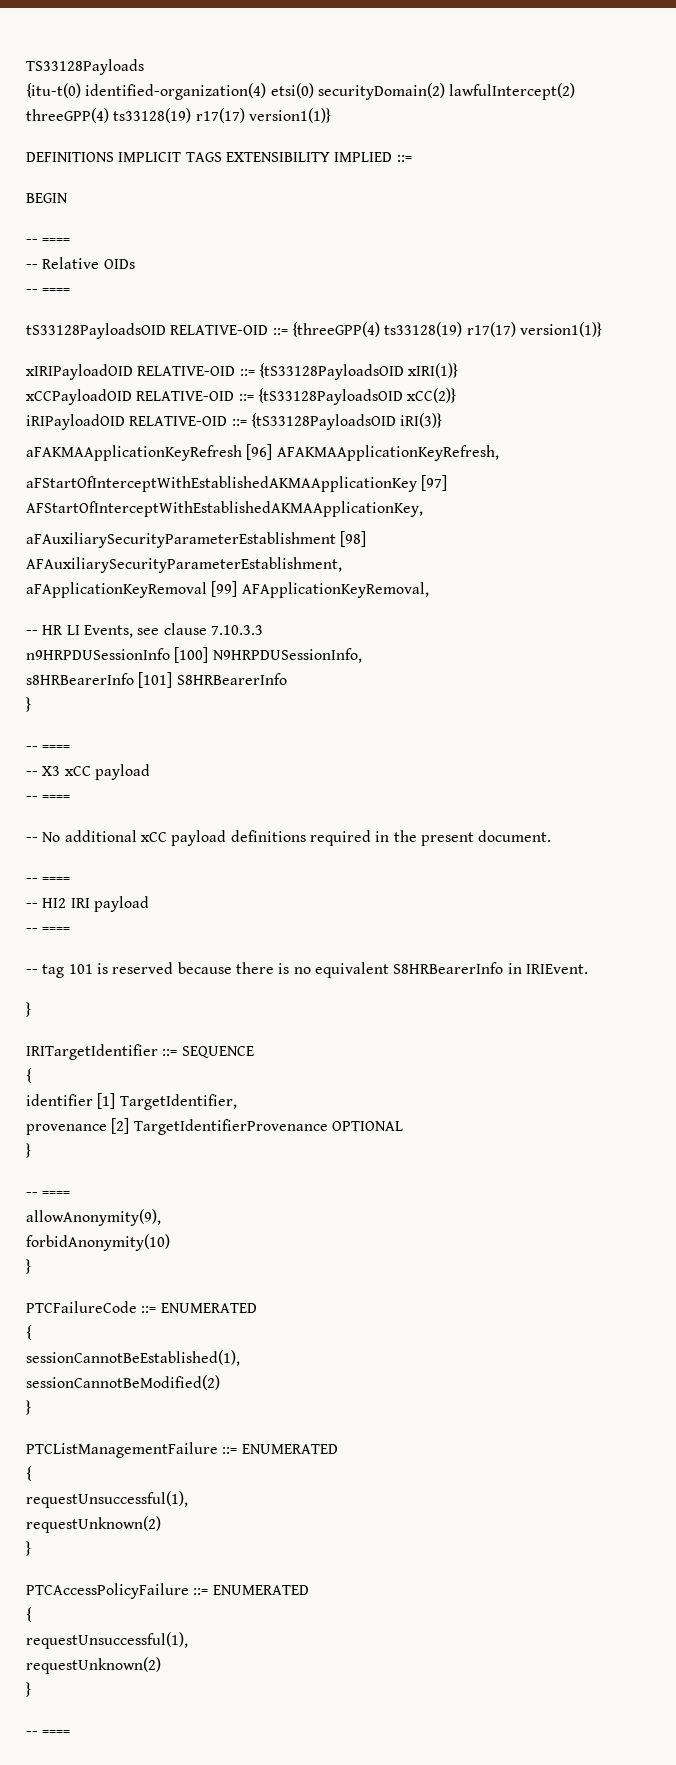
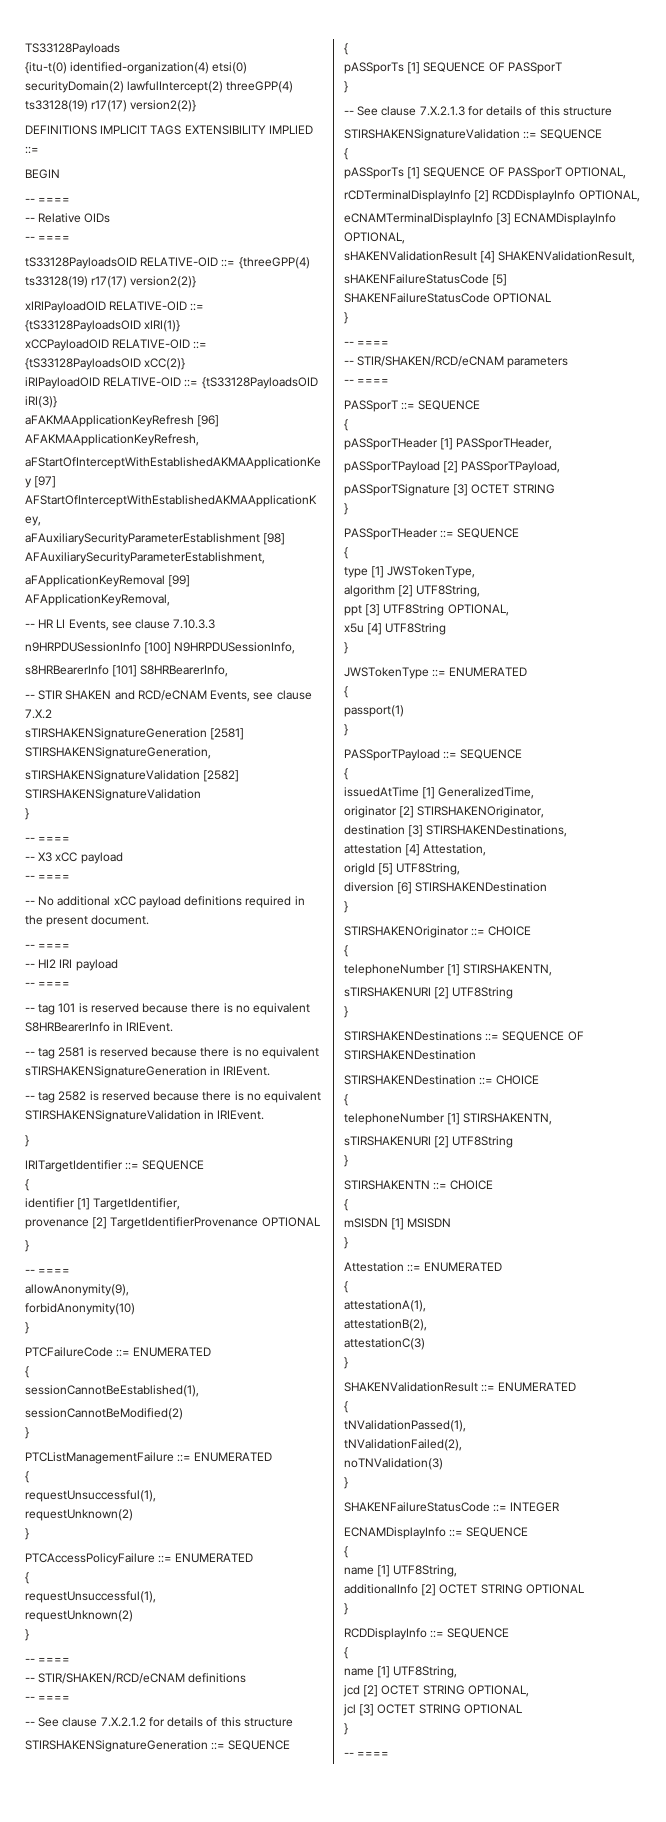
[248,108,331,123] version1(1)} -> [130,100,197,112] version2(2)}
[519,322,602,337] version1(1)} -> [130,276,197,288] version2(2)}
[176,673,287,685] S8HRBearerInfo -> [140,665,229,677] [25,690,312,702] [25,709,52,719] [25,728,245,740] [25,747,211,759] [25,770,240,782] [25,789,201,801] S8HRBearerInfo, // -- STIR SHAKEN and RCD/eCNAM Events, see clause 7.X.2 // sTIRSHAKENSignatureGeneration [2581] STIRSHAKENSignatureGeneration, // sTIRSHAKENSignatureValidation [2582] STIRSHAKENSignatureValidation
(588, 969) none -> [25,1047,320,1059] [25,1066,271,1078] [25,1091,322,1103] [25,1110,265,1122] // -- tag 2581 is reserved because there is no equivalent sTIRSHAKENSignatureGeneration in IRIEvent. // -- tag 2582 is reserved because there is no equivalent STIRSHAKENSignatureValidation in IRIEvent.
(71, 1733) none -> [25,1673,247,1684] [25,1695,71,1701] [25,1717,293,1727] [25,1740,291,1752] [344,43,348,55] [344,62,562,74] [344,81,348,93] [344,106,612,116] [344,129,603,141] [344,148,348,160] [344,167,627,179] [344,190,640,202] [344,213,617,225] [344,232,405,244] [344,251,636,263] [344,274,508,286] [344,293,552,303] [344,312,348,324] [344,340,390,346] [344,356,569,368] [344,378,390,384] [344,400,481,412] [344,419,348,431] [344,438,553,450] [344,461,561,473] [344,484,555,496] [344,503,348,515] [344,528,520,540] [344,547,348,559] [344,566,476,578] [344,585,481,597] [344,604,509,616] [344,623,447,635] [344,642,348,654] [344,667,528,679] [344,686,348,698] [344,705,404,717] [344,724,348,736] [344,749,523,761] [344,768,348,780] [344,787,535,799] [344,806,545,818] [344,825,568,837] [344,844,487,856] [344,863,461,875] [344,882,548,894] [344,901,348,913] [344,926,532,938] [344,945,348,957] [344,964,553,976] [344,987,514,999] [344,1006,348,1018] [344,1031,584,1041] [344,1050,476,1060] [344,1075,540,1085] [344,1094,348,1106] [344,1113,553,1125] [344,1136,514,1148] [344,1155,348,1167] [344,1180,494,1190] [344,1199,348,1211] [344,1218,452,1230] [344,1237,348,1249] [344,1262,503,1272] [344,1281,348,1293] [344,1300,426,1312] [344,1319,427,1331] [344,1338,425,1350] [344,1357,348,1369] [344,1382,577,1392] [344,1401,348,1413] [344,1420,466,1432] [344,1439,462,1451] [344,1458,443,1470] [344,1477,348,1489] [344,1502,561,1512] [344,1527,529,1539] [344,1546,348,1558] [344,1565,458,1577] [344,1584,584,1596] [344,1603,348,1615] [344,1628,510,1640] [344,1647,348,1659] [344,1666,458,1678] [343,1685,529,1697] [343,1704,522,1716] [344,1723,348,1735] [344,1751,390,1757] // -- STIR/SHAKEN/RCD/eCNAM definitions // -- ==== // -- See clause 7.X.2.1.2 for details of this structure // STIRSHAKENSignatureGeneration ::= SEQUENCE // { // pASSporTs [1] SEQUENCE OF PASSporT // } // -- See clause 7.X.2.1.3 for details of this structure // STIRSHAKENSignatureValidation ::= SEQUENCE // { // pASSporTs [1] SEQUENCE OF PASSporT OPTIONAL, // rCDTerminalDisplayInfo [2] RCDDisplayInfo OPTIONAL, // eCNAMTerminalDisplayInfo [3] ECNAMDisplayInfo OPTIONAL, // sHAKENValidationResult [4] SHAKENValidationResult, // sHAKENFailureStatusCode [5] SHAKENFailureStatusCode OPTIONAL // } // -- ==== // -- STIR/SHAKEN/RCD/eCNAM parameters // -- ==== // PASSporT ::= SEQUENCE // { // pASSporTHeader [1] PASSporTHeader, // pASSporTPayload [2] PASSporTPayload, // pASSporTSignature [3] OCTET STRING // } // PASSporTHeader ::= SEQUENCE // { // type [1] JWSTokenType, // algorithm [2] UTF8String, // ppt [3] UTF8String OPTIONAL, // x5u [4] UTF8String // } // JWSTokenType ::= ENUMERATED // { // passport(1) // } // PASSporTPayload ::= SEQUENCE // { // issuedAtTime [1] GeneralizedTime, // originator [2] STIRSHAKENOriginator, // destination [3] STIRSHAKENDestinations, // attestation [4] Attestation, // origId [5] UTF8String, // diversion [6] STIRSHAKENDestination // } // STIRSHAKENOriginator ::= CHOICE // { // telephoneNumber [1] STIRSHAKENTN, // sTIRSHAKENURI [2] UTF8String // } // STIRSHAKENDestinations ::= SEQUENCE OF STIRSHAKENDestination // STIRSHAKENDestination ::= CHOICE // { // telephoneNumber [1] STIRSHAKENTN, // sTIRSHAKENURI [2] UTF8String // } // STIRSHAKENTN ::= CHOICE // { // mSISDN [1] MSISDN // } // Attestation ::= ENUMERATED // { // attestationA(1), // attestationB(2), // attestationC(3) // } // SHAKENValidationResult ::= ENUMERATED // { // tNValidationPassed(1), // tNValidationFailed(2), // noTNValidation(3) // } // SHAKENFailureStatusCode ::= INTEGER // ECNAMDisplayInfo ::= SEQUENCE // { // name [1] UTF8String, // additionalInfo [2] OCTET STRING OPTIONAL // } // RCDDisplayInfo ::= SEQUENCE // { // name [1] UTF8String, // jcd [2] OCTET STRING OPTIONAL, // jcl [3] OCTET STRING OPTIONAL // } // -- ====

